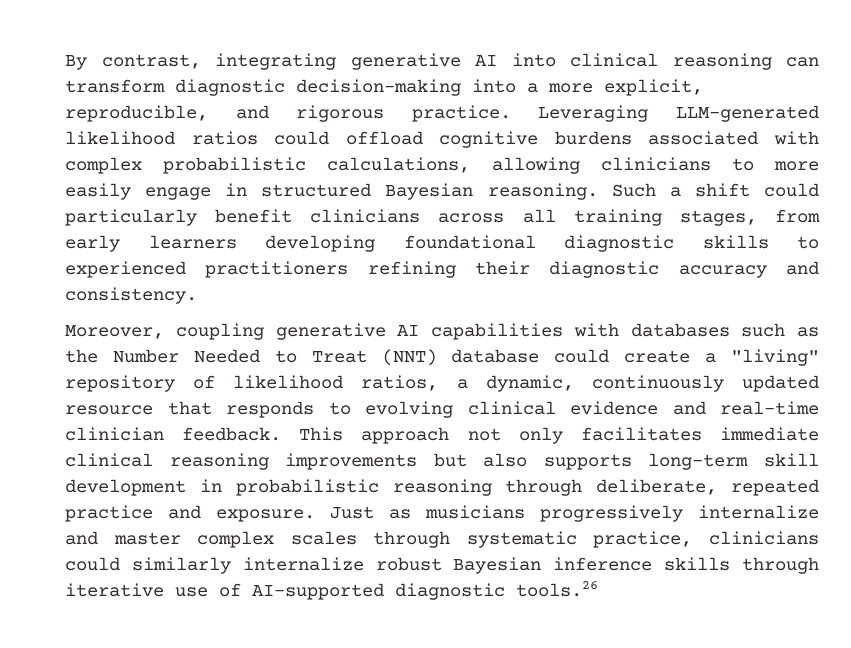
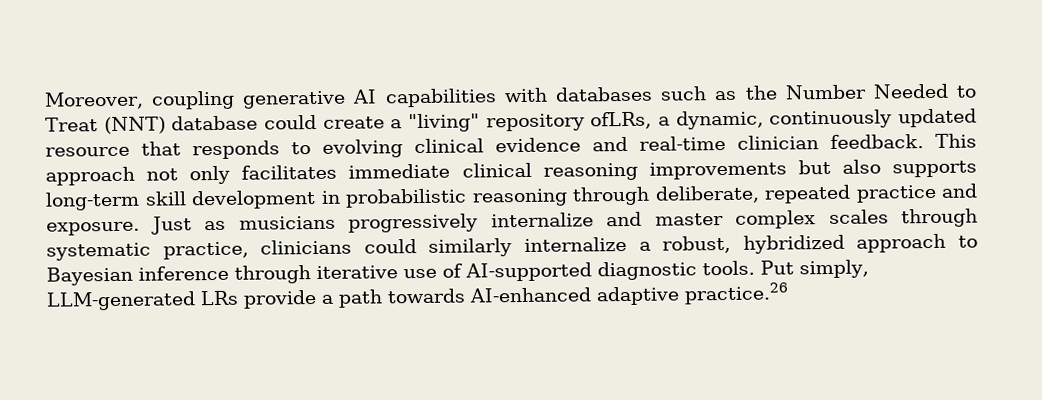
[65,53,819,70] [65,79,703,96] [65,105,820,122] [65,131,819,148] [65,157,819,174] [65,183,819,200] [65,209,820,226] [65,235,819,252] [65,261,819,278] [65,287,197,304] By contrast, integrating generative AI into clinical reasoning can transform diagnostic decision-making into a more explicit, reproducible, and rigorous practice. Leveraging LLM-generated likelihood ratios could offload cognitive burdens associated with complex probabilistic calculations, allowing clinicians to more easily engage in structured Bayesian reasoning. Such a shift could particularly benefit clinicians across all training stages, from early learners developing foundational diagnostic skills to experienced practitioners refining their diagnostic accuracy and consistency. // -> (44, 100) none
[193,375,439,391] of likelihood ratios, -> [590,111,653,130] ofLRs,
[375,557,442,571] robust -> [638,233,979,254] a robust, hybridized approach to
[664,557,731,571] skills -> (229, 273) none
[516,581,598,597] tools.26 -> [702,259,869,279] [46,282,789,311] tools. Put simply, LLM-generated LRs provide a path towards AI-enhanced adaptive practice.26

